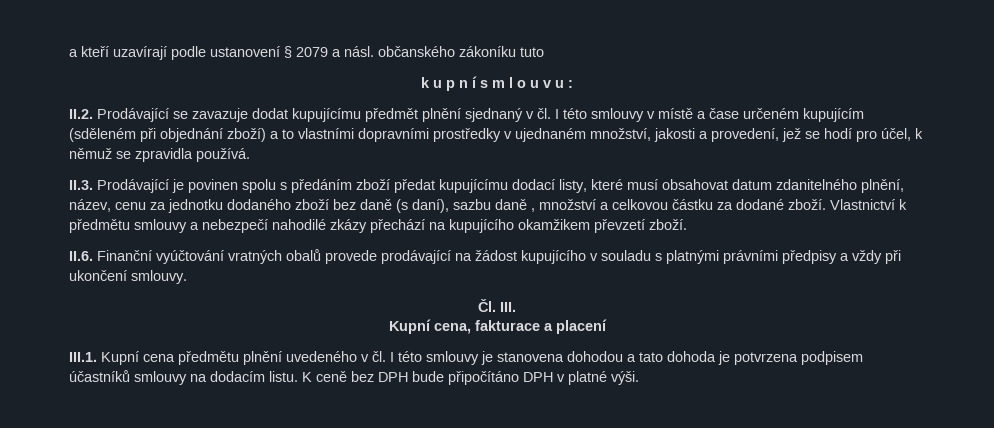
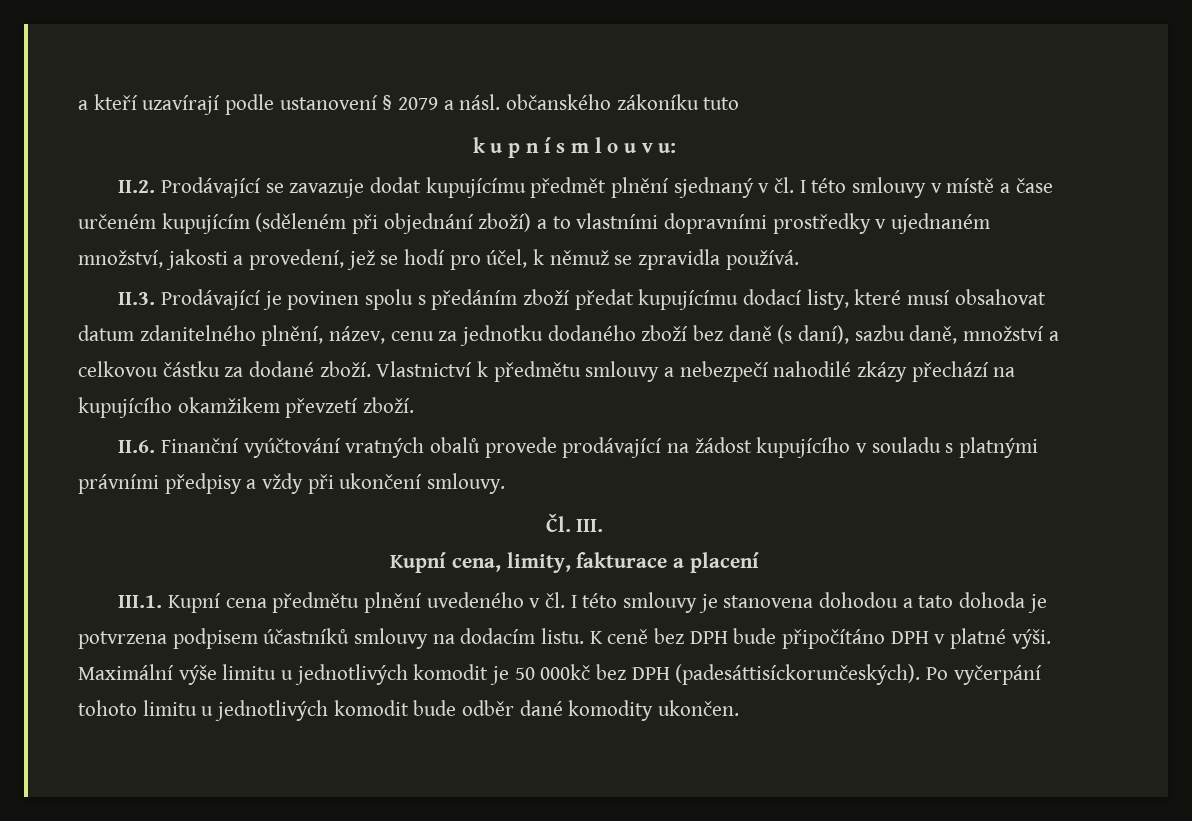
[555,80,573,88] u : -> [658,142,677,153] u:
[495,199,535,212] daně , -> [909,325,958,344] daně,
(471, 328) none -> [506,552,571,573] limity,
(639, 378) none -> [78,664,1042,685] [78,700,740,721] Maximální výše limitu u jednotlivých komodit je 50 000kč bez DPH (padesáttisíckorunčeských). Po vyčerpání tohoto limitu u jednotlivých komodit bude odběr dané komodity ukončen.

